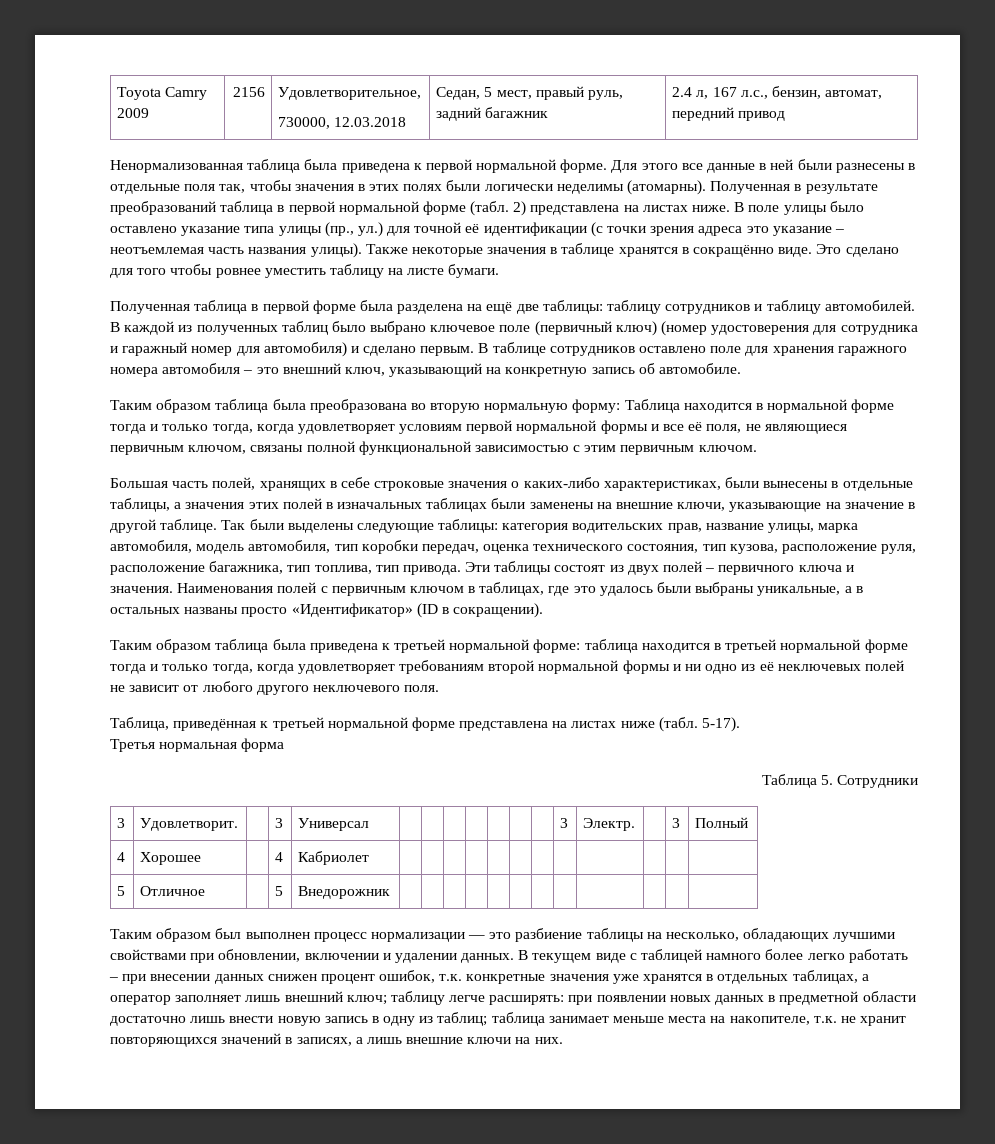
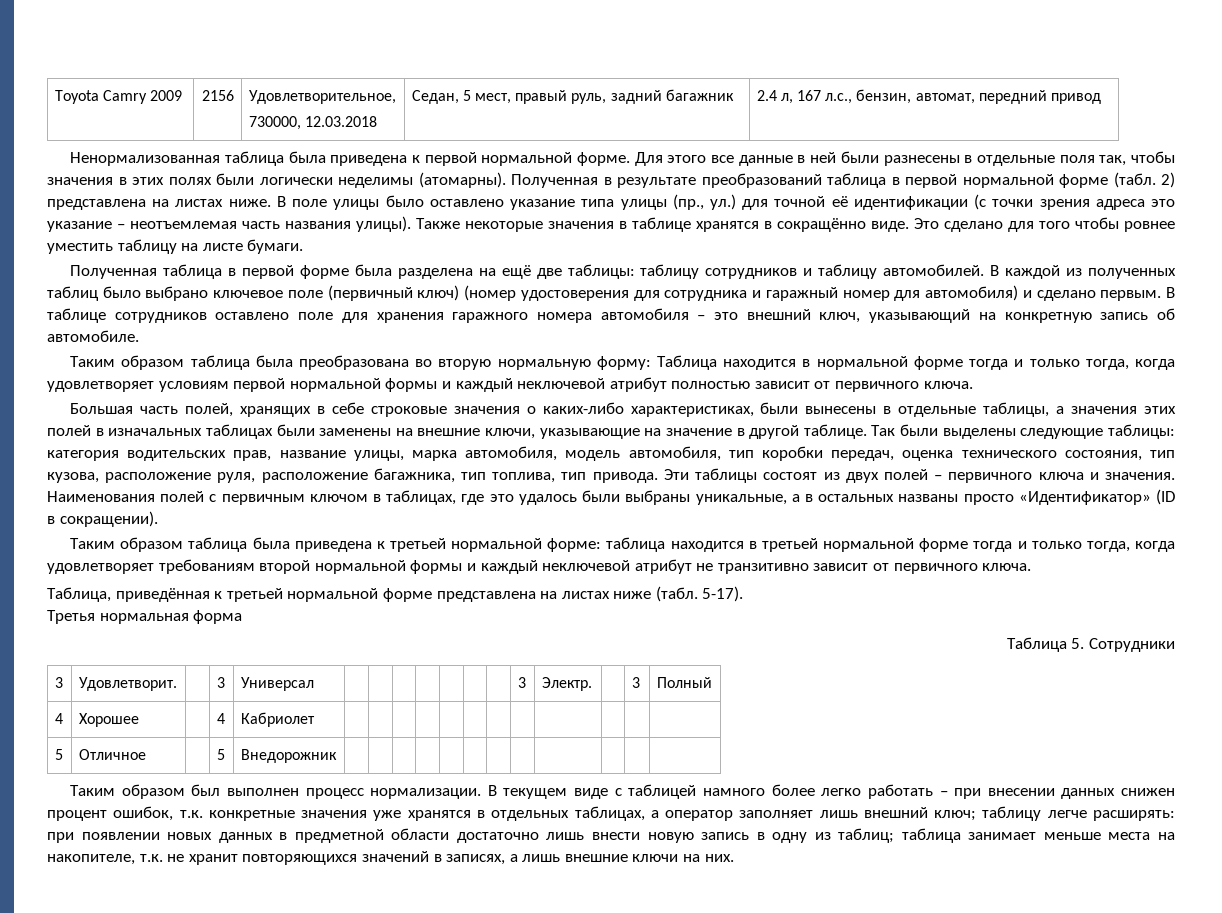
[663,422,847,434] [110,441,757,455] все её поля, не являющиеся первичным ключом, связаны полной функциональной зависимостью с этим первичным ключом. -> [455,377,973,392] каждый неключевой атрибут полностью зависит от первичного ключа.
[685,660,904,674] [110,681,440,695] ни одно из её неключевых полей не зависит от любого другого неключевого поля. -> [480,559,1032,574] каждый неключевой атрибут не транзитивно зависит от первичного ключа.
[370,928,896,942] [110,949,515,963] нормализации — это разбиение таблицы на несколько, обладающих лучшими свойствами при обновлении, включении и удалении данных. -> [370,788,482,799] нормализации.

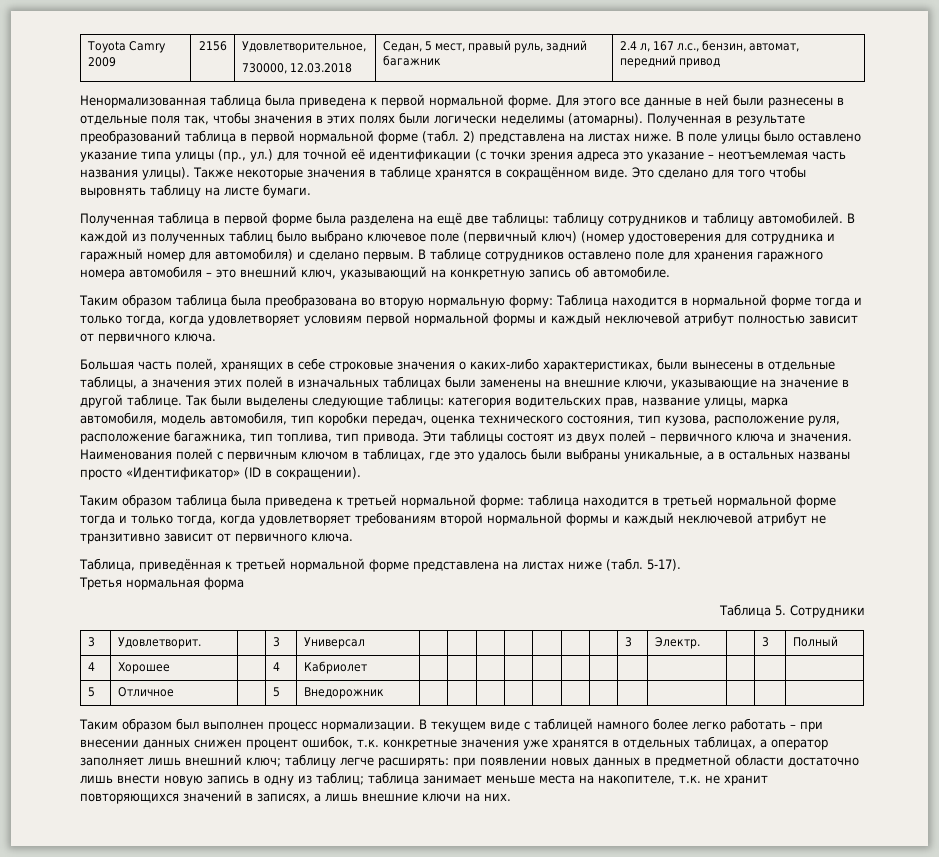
[777,218,866,232] сокращённо -> [506,167,590,180] сокращённом
[1124,221,1175,232] [47,243,113,254] ровнее уместить -> [80,187,146,198] выровнять

